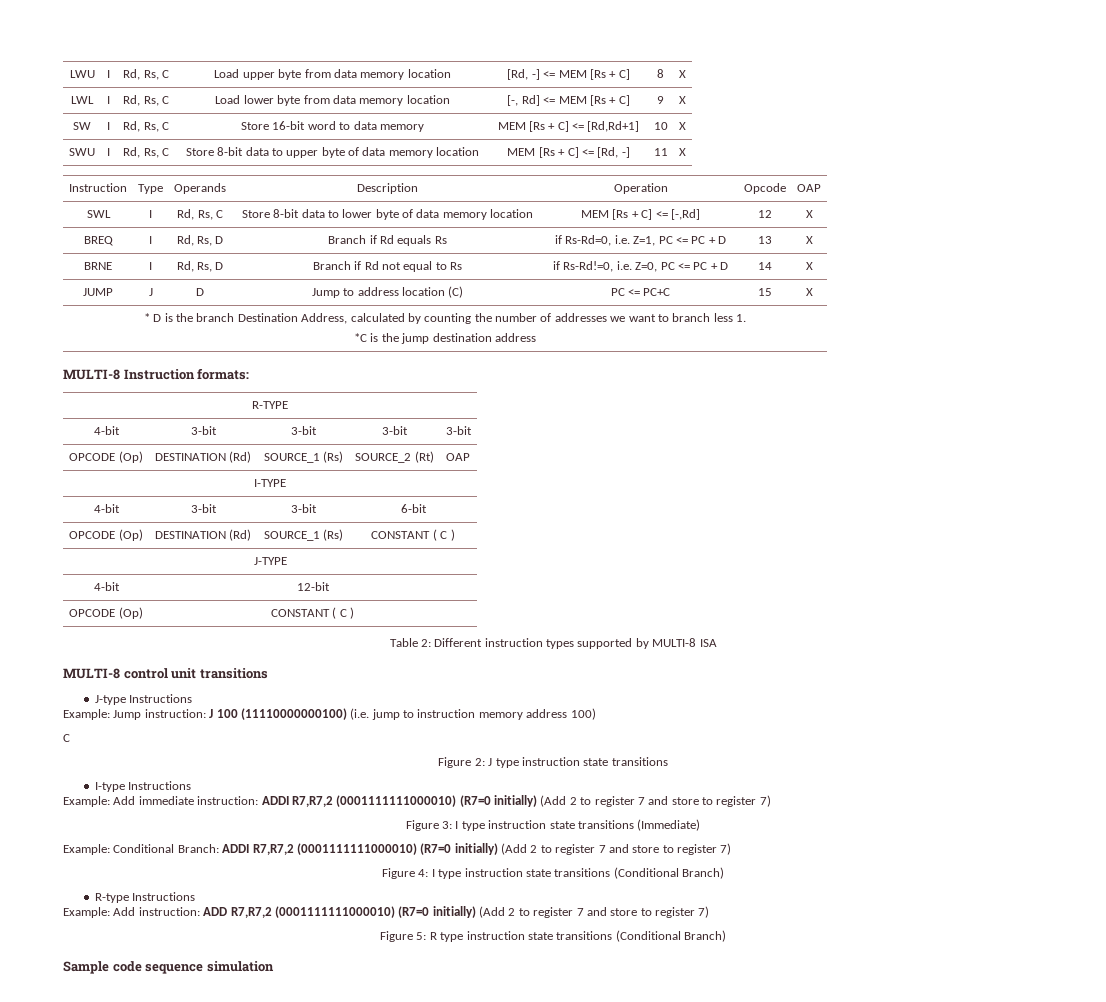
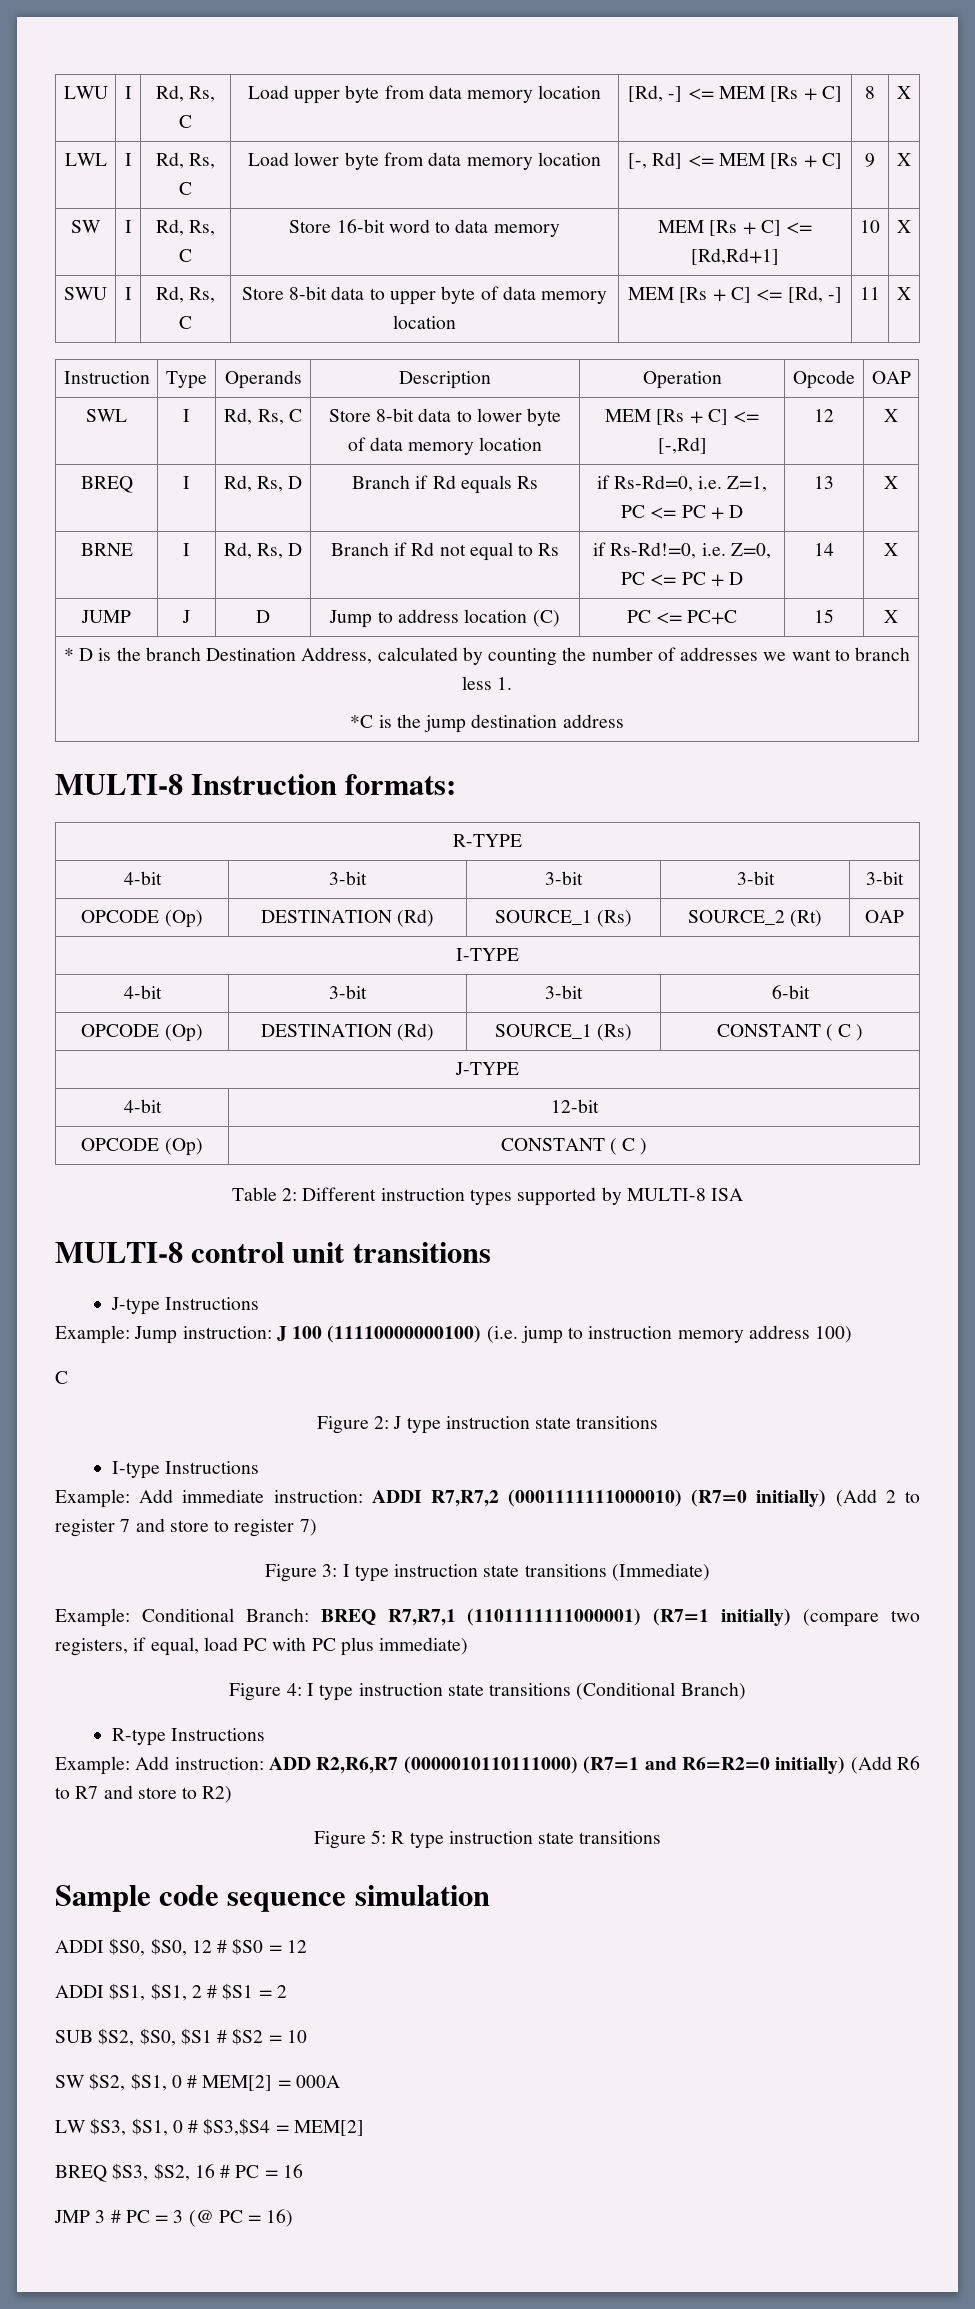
[222,843,732,855] ADDI R7,R7,2 (0001111111000010) (R7=0 initially) (Add 2 to register 7 and store to register 7) -> [320,1608,921,1627] [55,1637,469,1656] BREQ R7,R7,1 (1101111111000001) (R7=1 initially) (compare two registers, if equal, load PC with PC plus immediate)
[230,906,710,918] R7,R7,2 (0001111111000010) (R7=0 initially) (Add 2 to register 7 and store to register 7) -> [316,1756,921,1774] [55,1785,233,1803] R2,R6,R7 (0000010110111000) (R7=1 and R6=R2=0 initially) (Add R6 to R7 and store to R2)
[615,930,726,942] (Conditional Branch) -> (662, 1837) none
(274, 966) none -> [55,1938,307,1956] [55,1983,287,2001] [55,2028,307,2046] [55,2073,340,2091] [55,2118,364,2136] [55,2163,303,2182] [54,2209,294,2227] // ADDI $S0, $S0, 12 # $S0 = 12 // ADDI $S1, $S1, 2 # $S1 = 2 // SUB $S2, $S0, $S1 # $S2 = 10 // SW $S2, $S1, 0 # MEM[2] = 000A // LW $S3, $S1, 0 # $S3,$S4 = MEM[2] // BREQ $S3, $S2, 16 # PC = 16 // JMP 3 # PC = 3 (@ PC = 16)

